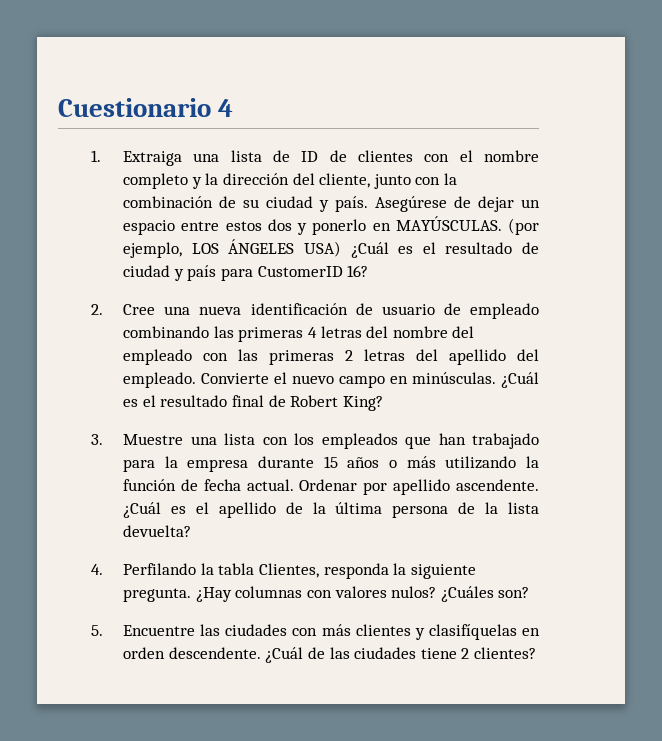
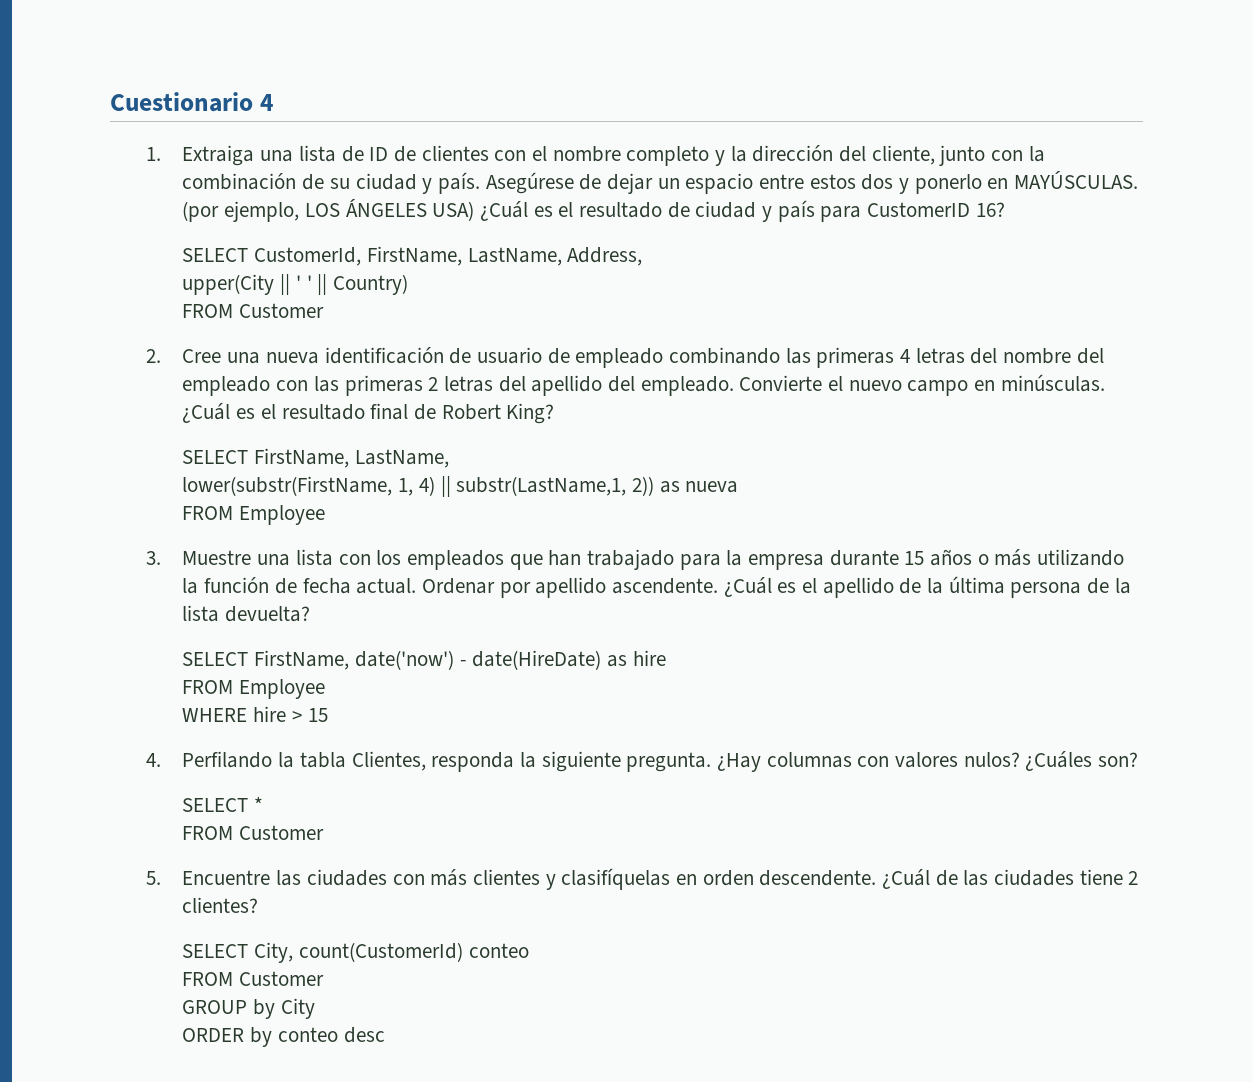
(369, 271) none -> [182,246,643,266] [182,274,408,295] [182,303,325,318] // SELECT CustomerId, FirstName, LastName, Address, // upper(City || ' ' || Country) // FROM Customer
(383, 403) none -> [182,448,449,468] [182,476,739,497] [182,505,326,525] // SELECT FirstName, LastName, // lower(substr(FirstName, 1, 4) || substr(LastName,1, 2)) as nueva // FROM Employee
(192, 531) none -> [182,650,666,670] [182,679,326,699] [182,706,328,722] // SELECT FirstName, date('now') - date(HireDate) as hire // FROM Employee // WHERE hire > 15
(530, 592) none -> [182,797,264,812] [182,825,325,840] // SELECT * // FROM Customer
(536, 653) none -> [182,942,529,963] [182,971,325,986] [182,998,315,1019] [182,1027,385,1047] // SELECT City, count(CustomerId) conteo // FROM Customer // GROUP by City // ORDER by conteo desc

